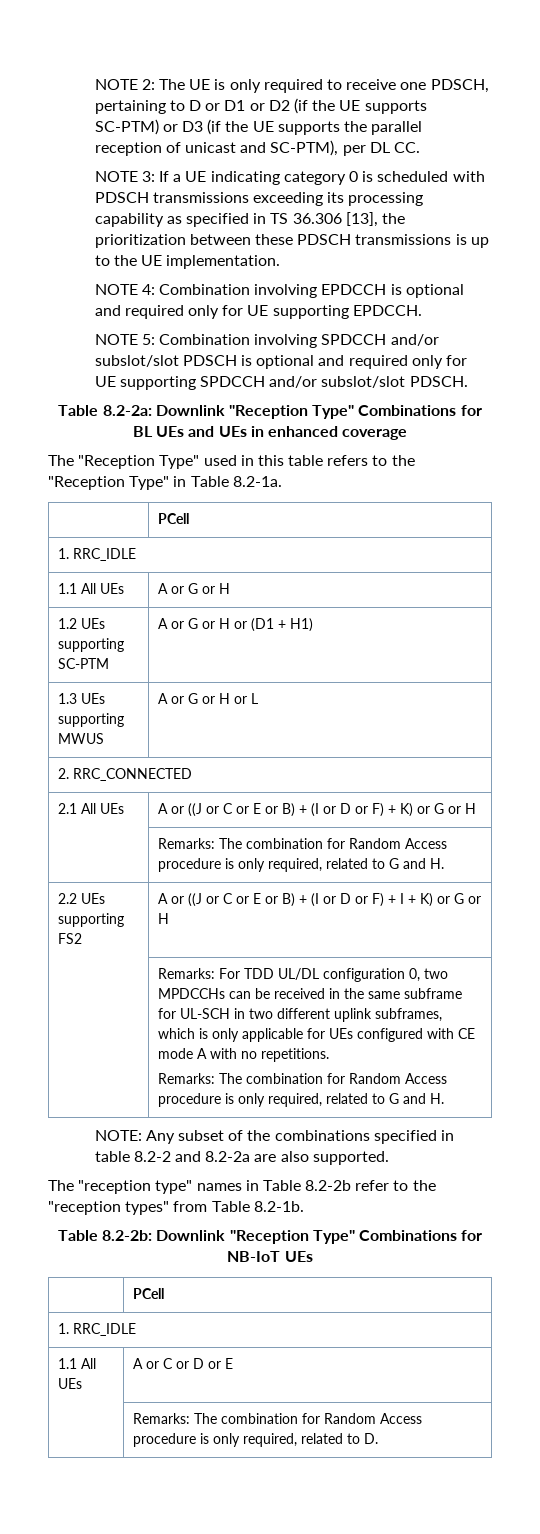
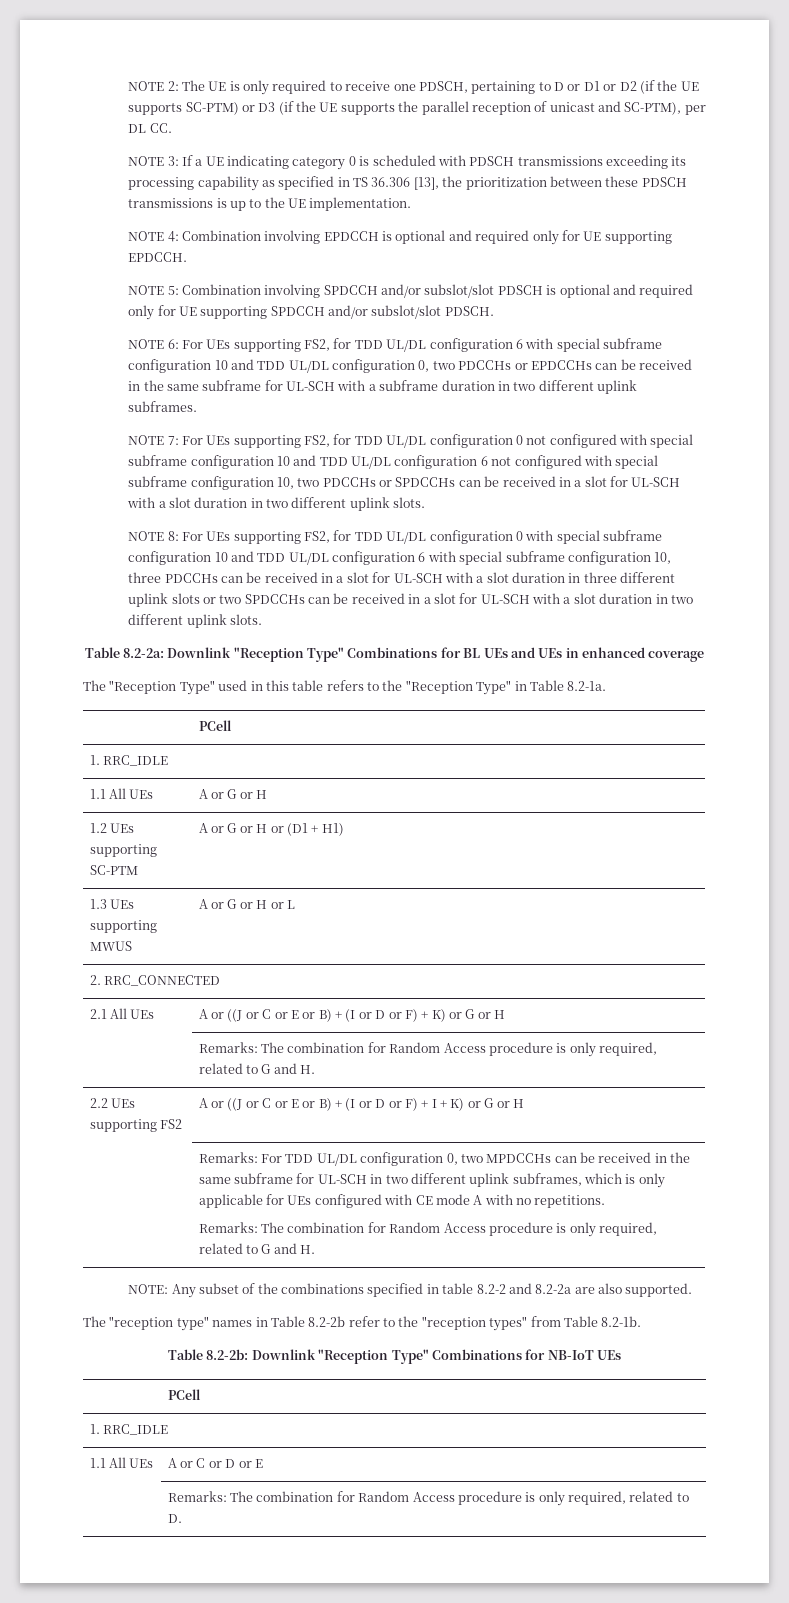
(468, 381) none -> [128,338,662,352] [128,359,692,373] [128,380,637,394] [128,401,198,412] [128,434,694,448] [128,455,659,469] [128,476,681,490] [127,497,426,511] [128,530,662,544] [128,551,672,565] [128,572,676,583] [128,593,693,607] [128,614,262,628] // NOTE 6: For UEs supporting FS2, for TDD UL/DL configuration 6 with special subframe configuration 10 and TDD UL/DL configuration 0, two PDCCHs or EPDCCHs can be received in the same subframe for UL-SCH with a subframe duration in two different uplink subframes. // NOTE 7: For UEs supporting FS2, for TDD UL/DL configuration 0 not configured with special subframe configuration 10 and TDD UL/DL configuration 6 not configured with special subframe configuration 10, two PDCCHs or SPDCCHs can be received in a slot for UL-SCH with a slot duration in two different uplink slots. // NOTE 8: For UEs supporting FS2, for TDD UL/DL configuration 0 with special subframe configuration 10 and TDD UL/DL configuration 6 with special subframe configuration 10, three PDCCHs can be received in a slot for UL-SCH with a slot duration in three different uplink slots or two SPDCCHs can be received in a slot for UL-SCH with a slot duration in two different uplink slots.

